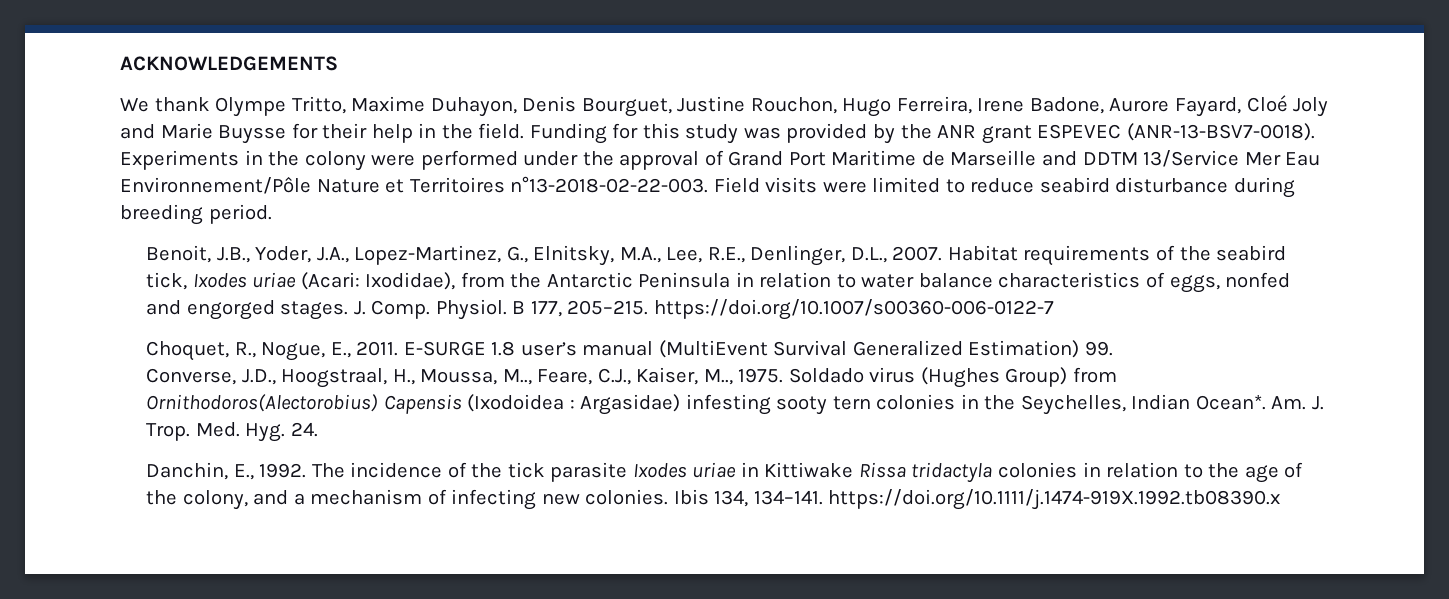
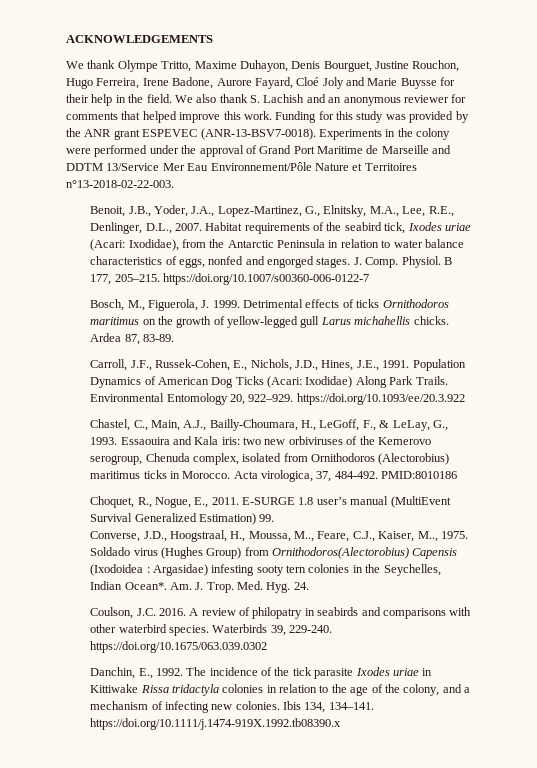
(525, 131) none -> [174,94,467,106] [66,111,272,123] We also thank S. Lachish and an anonymous reviewer for comments that helped improve this work.
[713,177,1295,198] [120,204,272,225] Field visits were limited to reduce seabird disturbance during breeding period. -> (174, 184) none
(1054, 309) none -> [90,299,449,311] [90,316,449,328] [90,333,174,345] [90,359,466,371] [90,376,448,388] [90,393,465,405] [90,419,448,431] [90,436,431,445] [90,453,450,465] [90,470,458,482] // Bosch, M., Figuerola, J. 1999. Detrimental effects of ticks Ornithodoros maritimus on the growth of yellow-legged gull Larus michahellis chicks. Ardea 87, 83‑89. // Carroll, J.F., Russek-Cohen, E., Nichols, J.D., Hines, J.E., 1991. Population Dynamics of American Dog Ticks (Acari: Ixodidae) Along Park Trails. Environmental Entomology 20, 922–929. https://doi.org/10.1093/ee/20.3.922 // Chastel, C., Main, A.J., Bailly-Choumara, H., LeGoff, F., & LeLay, G., 1993. Essaouira and Kala iris: two new orbiviruses of the Kemerovo serogroup, Chenuda complex, isolated from Ornithodoros (Alectorobius) maritimus ticks in Morocco. Acta virologica, 37, 484-492. PMID:8010186
(318, 429) none -> [90,607,472,619] [90,624,333,636] [90,641,268,653] // Coulson, J.C. 2016. A review of philopatry in seabirds and comparisons with other waterbird species. Waterbirds 39, 229-240. https://doi.org/10.1675/063.039.0302

